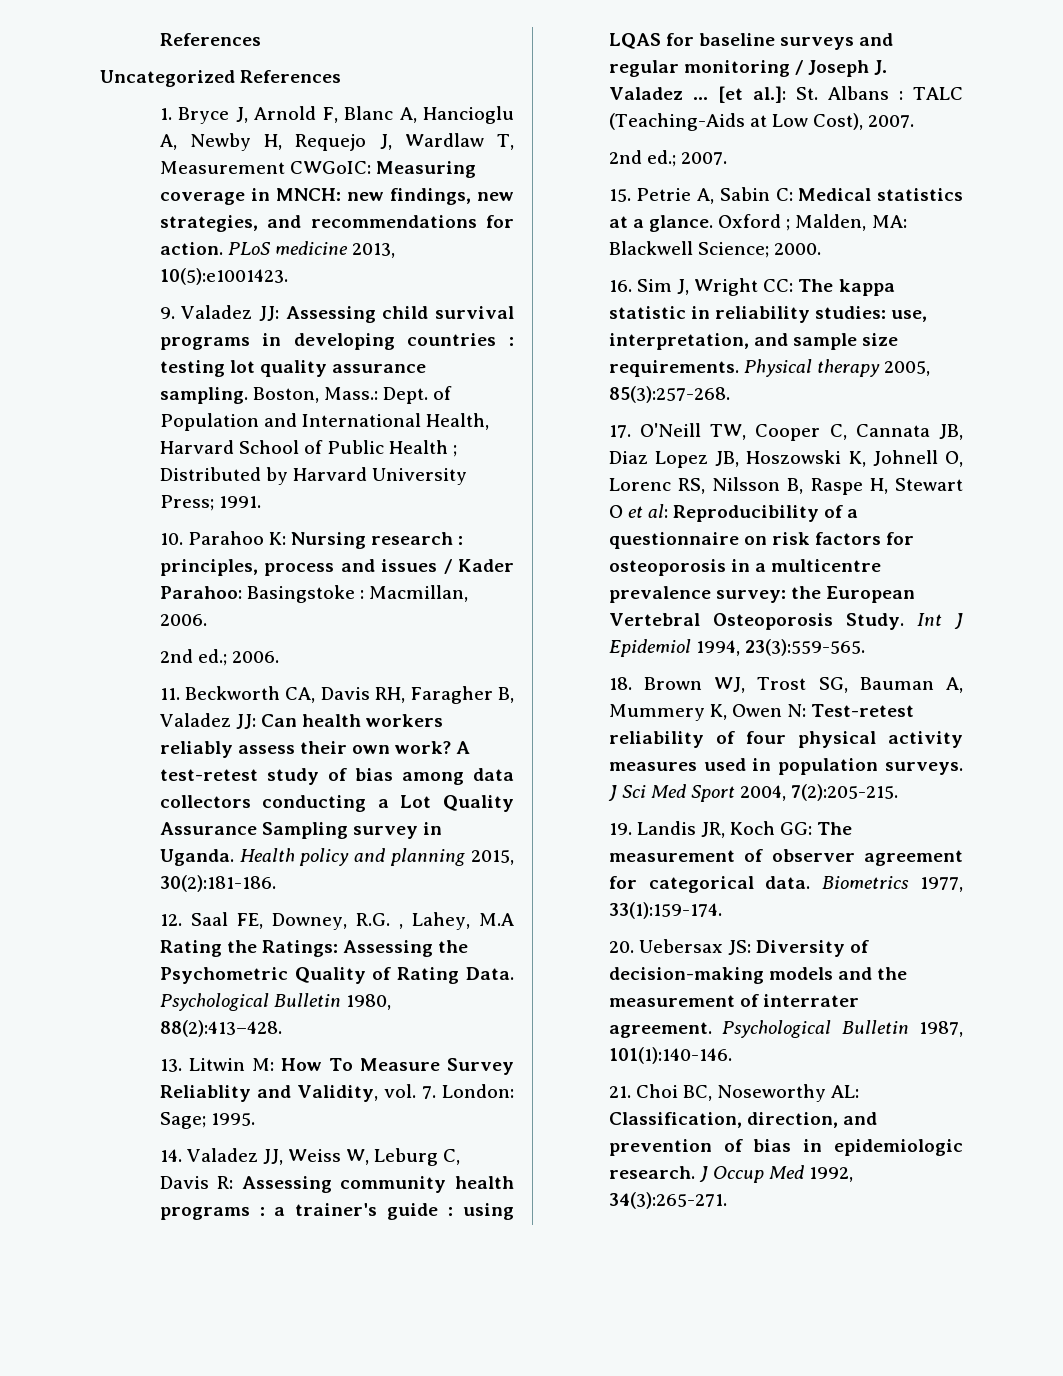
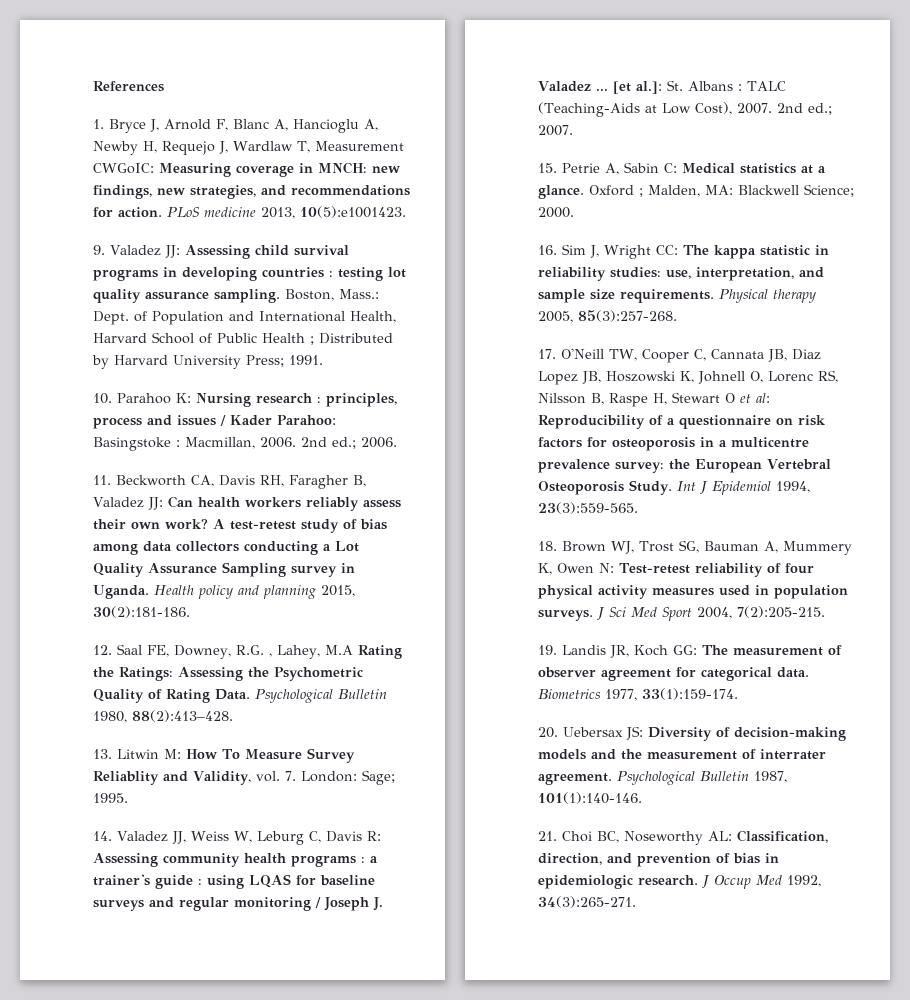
[159,33,261,46] [100,70,342,87] References // Uncategorized References -> [92,81,164,92] References
(207, 620) // -> (296, 442) none
(915, 121) // -> (772, 108) none

